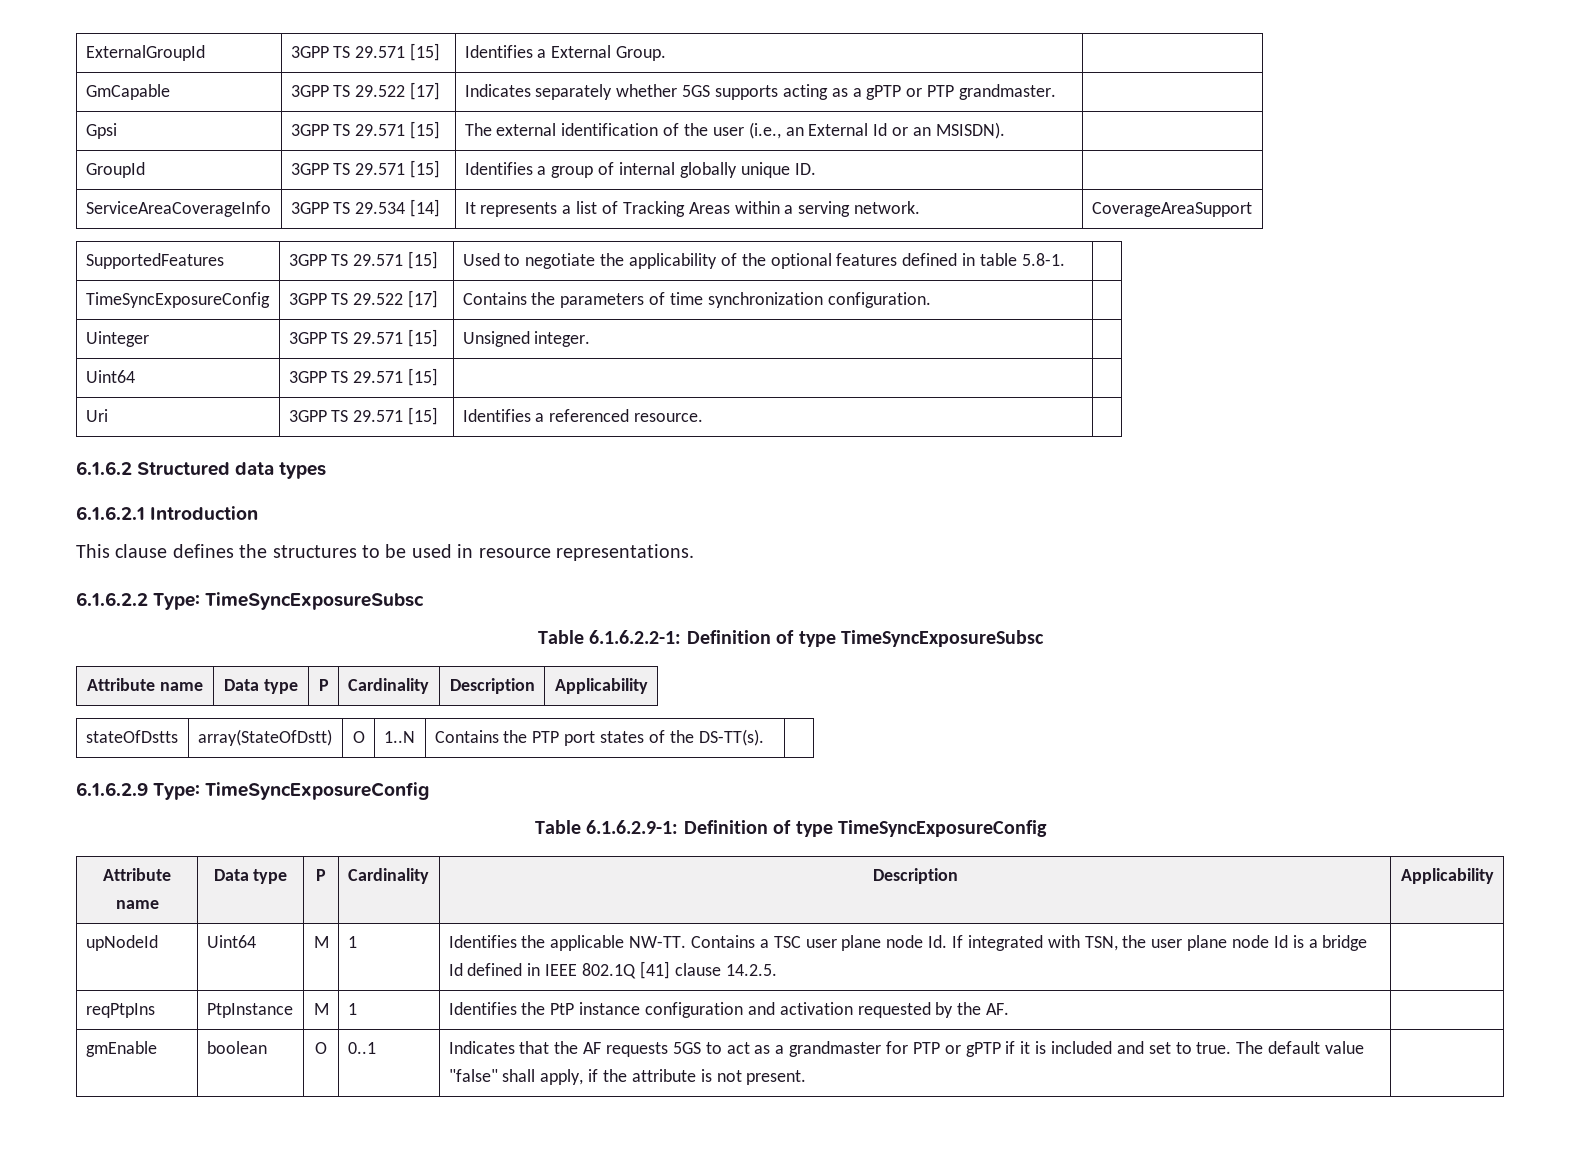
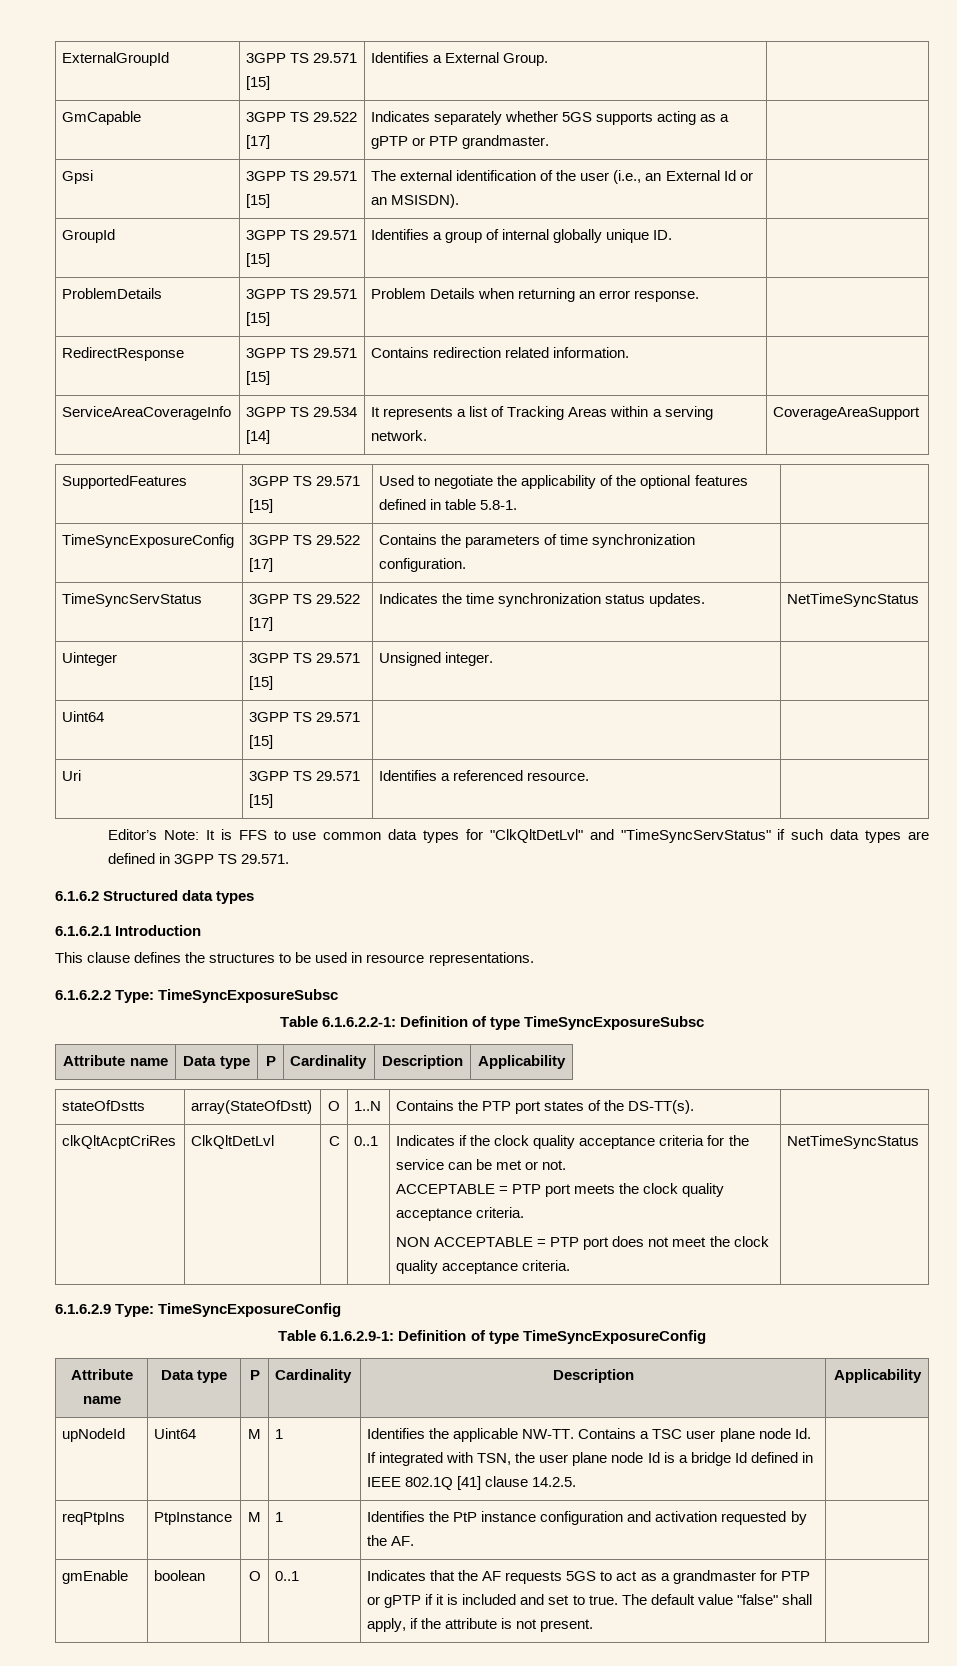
(816, 169) none -> [62,288,163,299] [246,289,358,299] [246,312,271,326] [371,288,700,302] [62,347,185,361] [246,348,358,358] [246,371,271,385] [371,347,630,358] // ProblemDetails | 3GPP TS 29.571 [15] | Problem Details when returning an error response. | // RedirectResponse | 3GPP TS 29.571 [15] | Contains redirection related information. |
(931, 300) none -> [62,593,203,607] [249,594,361,604] [249,617,274,631] [379,593,706,607] [787,593,920,607] // TimeSyncServStatus | 3GPP TS 29.522 [17] | Indicates the time synchronization status updates. | NetTimeSyncStatus
(704, 417) none -> [108,829,929,843] [108,853,290,864] // Editor’s Note: It is FFS to use common data types for "ClkQltDetLvl" and "TimeSyncServStatus" if such data types are defined in 3GPP TS 29.571.
(764, 737) none -> [62,1135,177,1149] [191,1135,275,1149] [328,1136,340,1146] [354,1136,379,1146] [396,1135,749,1149] [396,1159,567,1170] [396,1183,725,1197] [396,1207,525,1221] [396,1236,769,1250] [396,1260,571,1274] [787,1135,920,1149] // clkQltAcptCriRes | ClkQltDetLvl | C | 0..1 | Indicates if the clock quality acceptance criteria for the service can be met or not. // ACCEPTABLE = PTP port meets the clock quality acceptance criteria. // NON ACCEPTABLE = PTP port does not meet the clock quality acceptance criteria. | NetTimeSyncStatus

